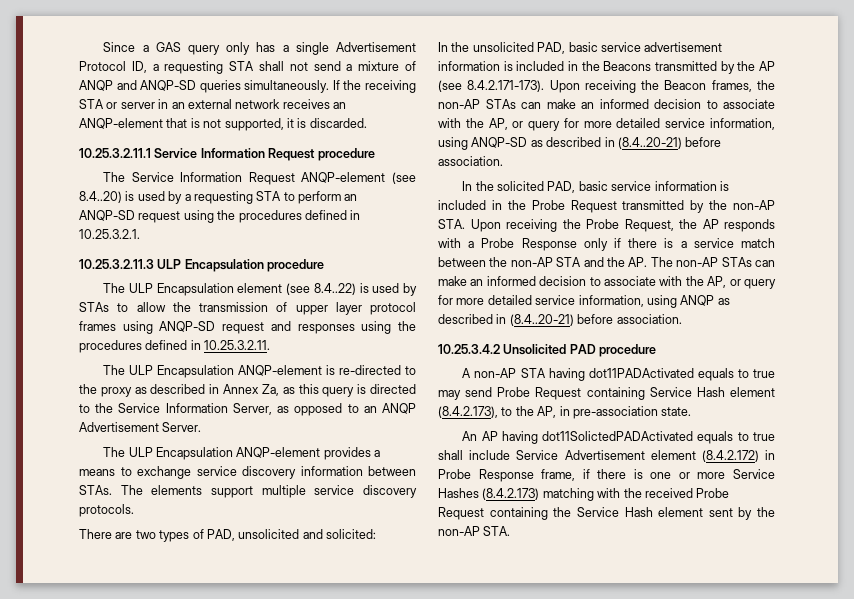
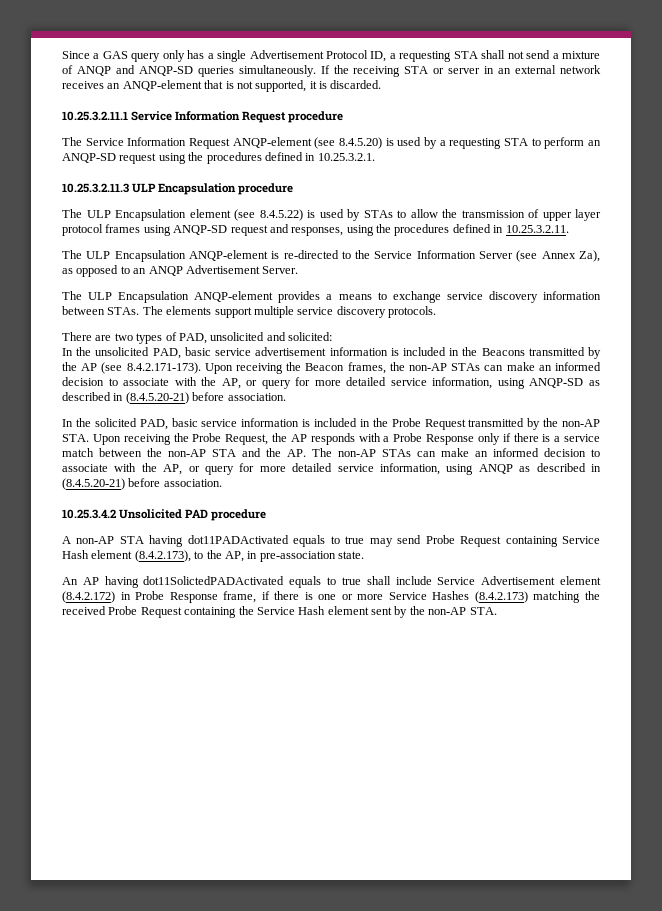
[79,191,122,203] 8.4..20) -> [339,137,382,149] 8.4.5.20)
[313,283,356,295] 8.4..22) -> [259,209,303,221] 8.4.5.22)
[297,324,355,334] responses -> [291,227,344,236] responses,
[100,384,416,397] [79,403,272,415] proxy as described in Annex Za, as this query is directed to the Service Information Server, -> [374,250,601,262] Service Information Server (see Annex Za),
[617,137,682,149] (8.4..20-21) -> [125,392,189,404] (8.4.5.20-21)
[509,314,574,326] (8.4..20-21) -> [62,478,125,490] (8.4.5.20-21)
[597,488,621,498] with -> (581, 597) none

